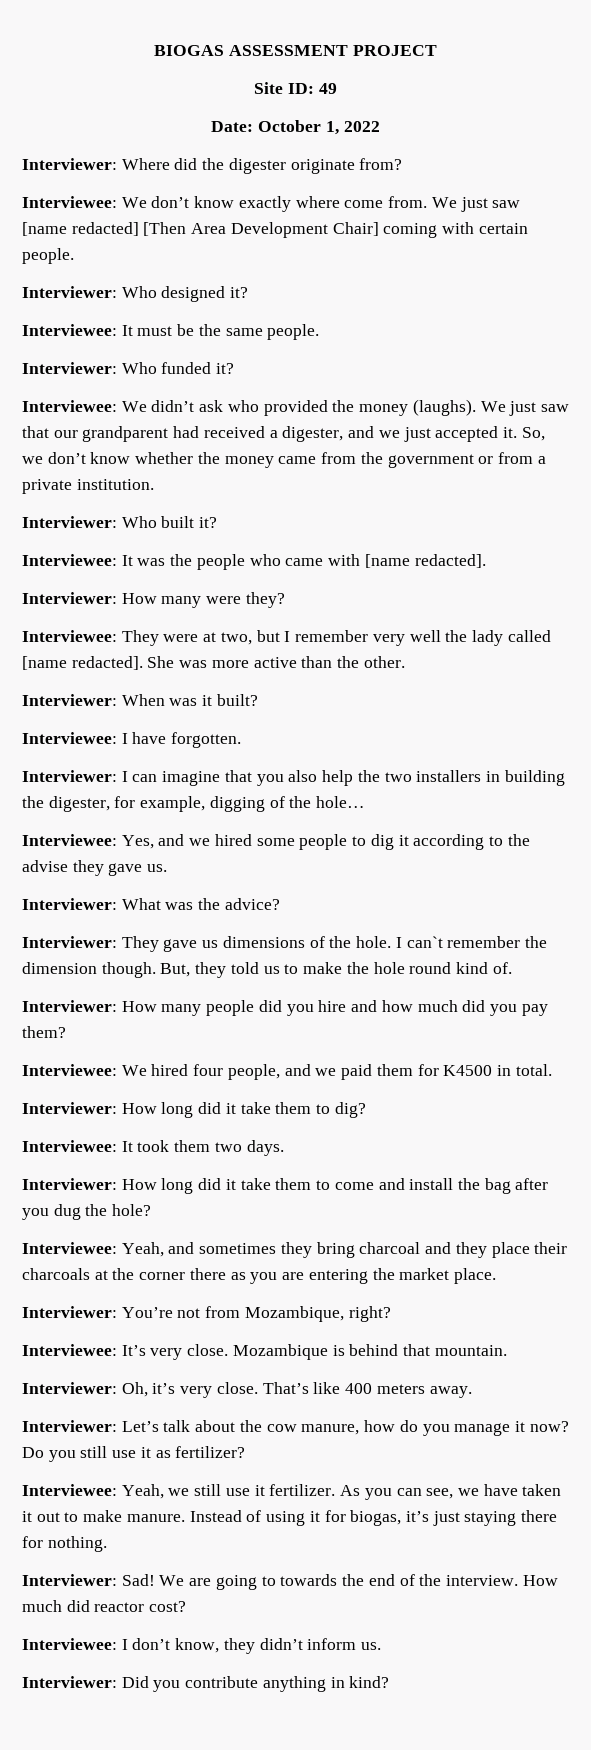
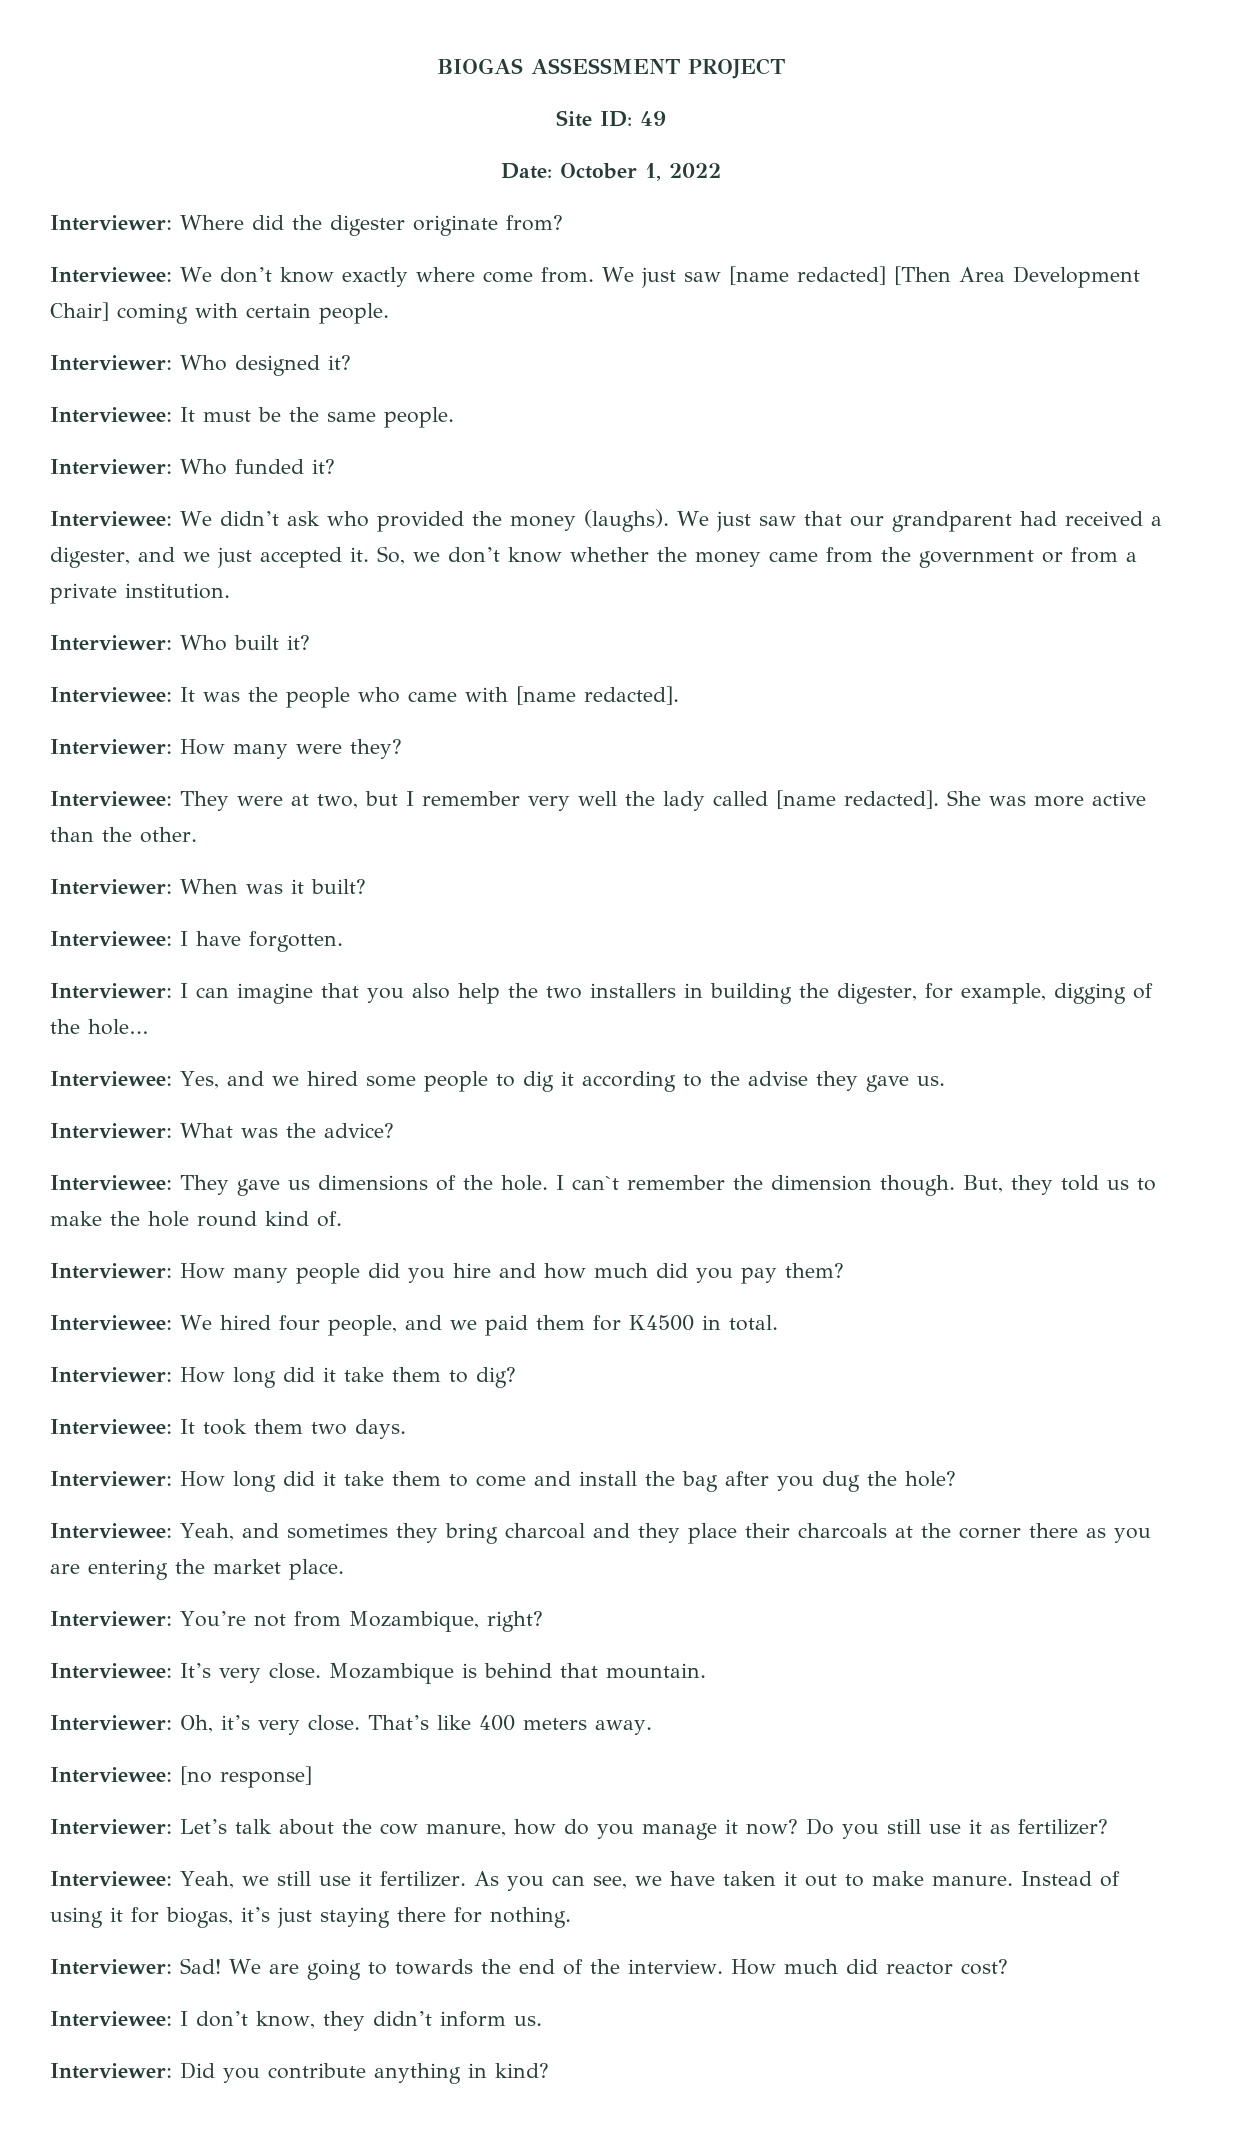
[22,936,117,948] Interviewer: -> [50,1175,172,1191] Interviewee:
(472, 1392) none -> [50,1766,312,1788] // Interviewee: [no response]

